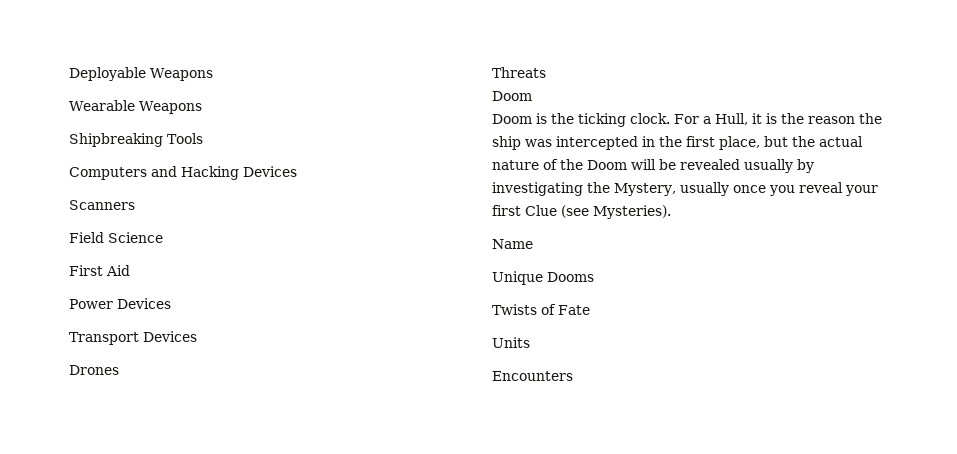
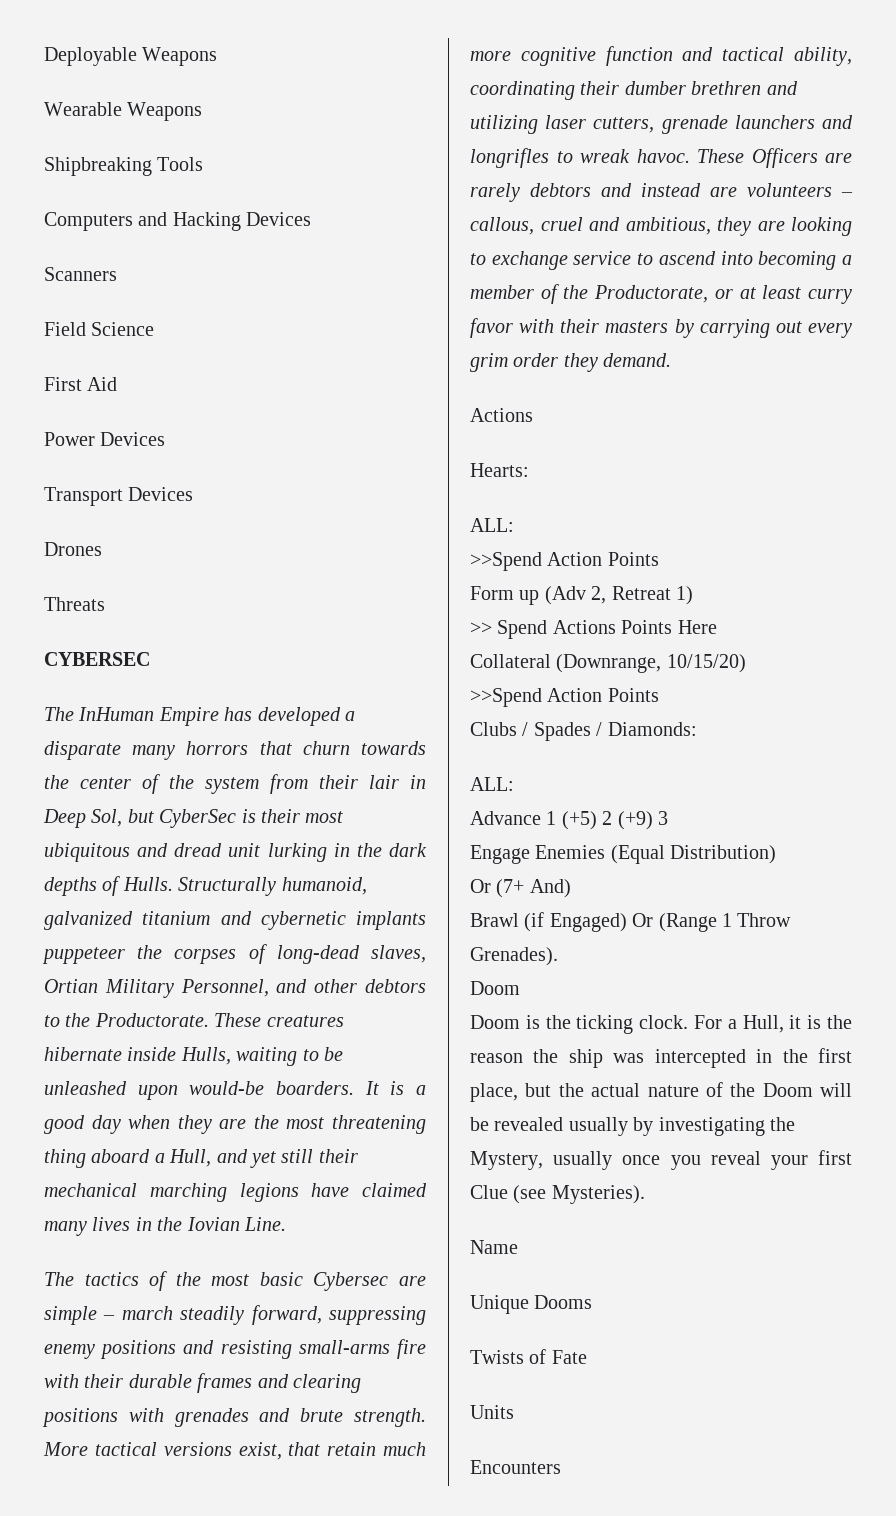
(546, 72) none -> [44,652,150,666] [44,707,355,726] [44,741,426,760] [44,774,426,794] [43,809,344,828] [44,843,428,862] [44,876,367,896] [44,911,426,930] [42,944,426,964] [44,979,427,998] [44,1013,344,1027] [44,1047,343,1066] [44,1081,427,1100] [44,1115,426,1134] [44,1149,358,1168] [44,1183,427,1202] [44,1217,286,1236] [44,1271,426,1291] [44,1305,426,1325] [44,1339,426,1359] [44,1373,361,1393] [42,1408,426,1427] [43,1442,426,1460] [470,46,852,66] [470,81,798,100] [470,115,853,134] [470,148,852,168] [470,183,853,202] [470,217,852,236] [470,251,852,270] [470,284,852,304] [470,318,852,338] [470,353,672,372] [470,408,533,422] [470,463,529,477] [470,518,514,532] [470,552,659,571] [470,586,693,605] [470,620,717,639] [470,654,746,673] [470,688,659,707] [470,722,697,741] [470,777,514,791] [470,811,668,830] [470,845,777,864] [470,879,571,898] [470,912,792,932] [470,947,558,966] // CYBERSEC // The InHuman Empire has developed a disparate many horrors that churn towards the center of the system from their lair in Deep Sol, but CyberSec is their most ubiquitous and dread unit lurking in the dark depths of Hulls. Structurally humanoid, galvanized titanium and cybernetic implants puppeteer the corpses of long-dead slaves, Ortian Military Personnel, and other debtors to the Productorate. These creatures hibernate inside Hulls, waiting to be unleashed upon would-be boarders. It is a good day when they are the most threatening thing aboard a Hull, and yet still their mechanical marching legions have claimed many lives in the Iovian Line. // The tactics of the most basic Cybersec are simple – march steadily forward, suppressing enemy positions and resisting small-arms fire with their durable frames and clearing positions with grenades and brute strength. More tactical versions exist, that retain much more cognitive function and tactical ability, coordinating their dumber brethren and utilizing laser cutters, grenade launchers and longrifles to wreak havoc. These Officers are rarely debtors and instead are volunteers – callous, cruel and ambitious, they are looking to exchange service to ascend into becoming a member of the Productorate, or at least curry favor with their masters by carrying out every grim order they demand. // Actions // Hearts: // ALL: // >>Spend Action Points // Form up (Adv 2, Retreat 1) // >> Spend Actions Points Here // Collateral (Downrange, 10/15/20) // >>Spend Action Points // Clubs / Spades / Diamonds: // ALL: // Advance 1 (+5) 2 (+9) 3 // Engage Enemies (Equal Distribution) // Or (7+ And) // Brawl (if Engaged) Or (Range 1 Throw Grenades).

